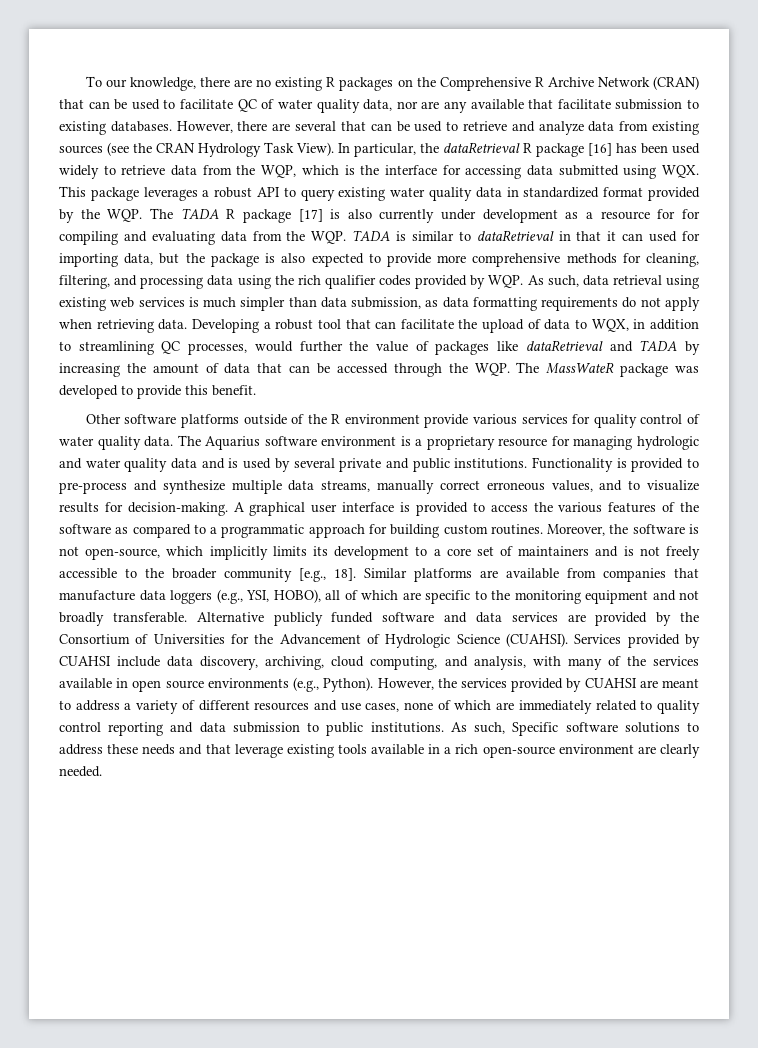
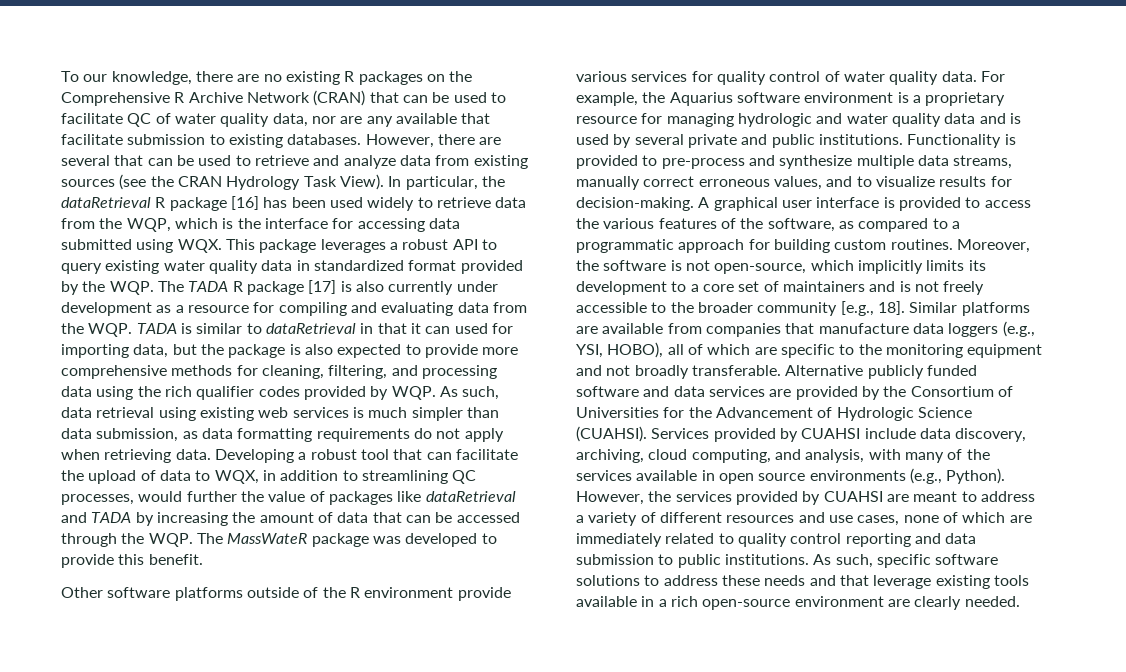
[681,209,700,219] for -> (275, 307) none
[177,435,201,446] The -> [980,71,1005,82] [576,92,666,106] For example, the
[59,524,111,534] software -> [767,218,835,232] software,
[512,722,559,736] Specific -> [876,554,931,568] specific

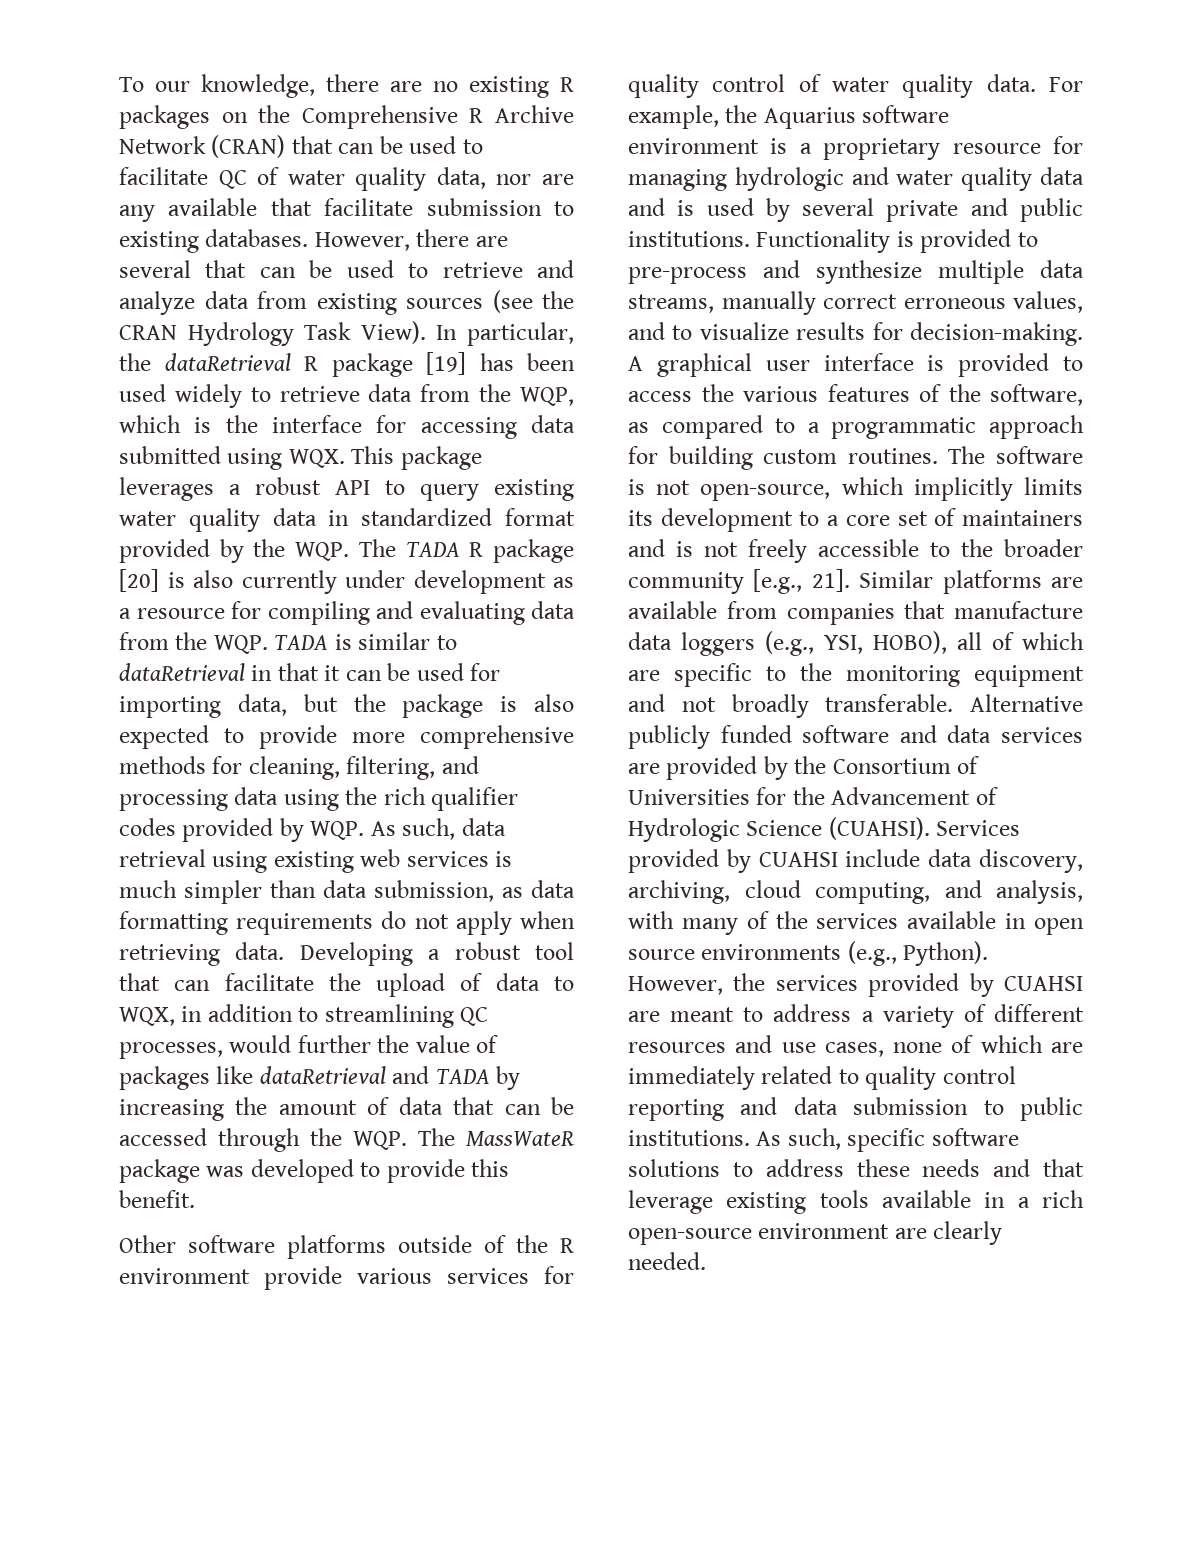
[230,196,259,210] [16] -> [426,352,466,375] [19]
[308,280,337,294] [17] -> [119,569,159,592] [20]
(451, 330) none -> [387,663,411,681] be
[956,239,1030,253] [576,260,599,271] Moreover, the -> [948,446,986,464] The
[877,301,905,315] 18]. -> [811,569,850,592] 21].

